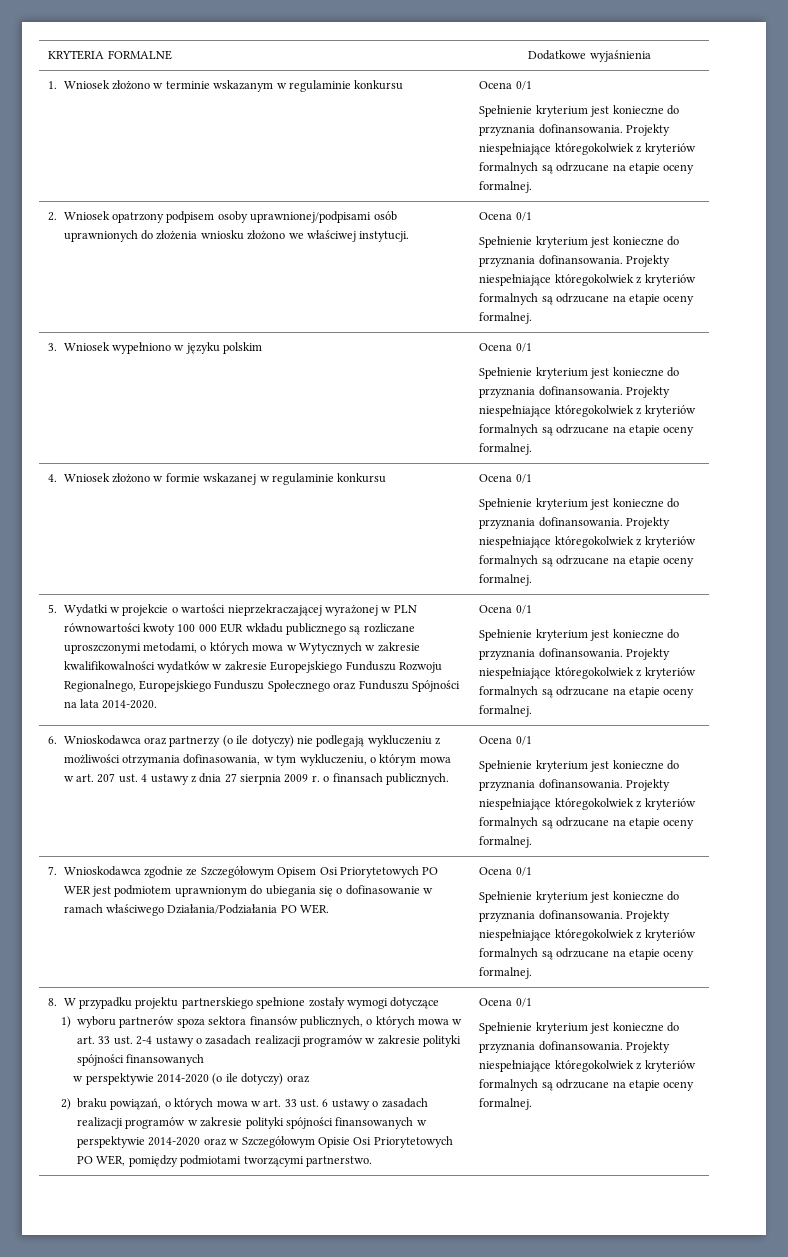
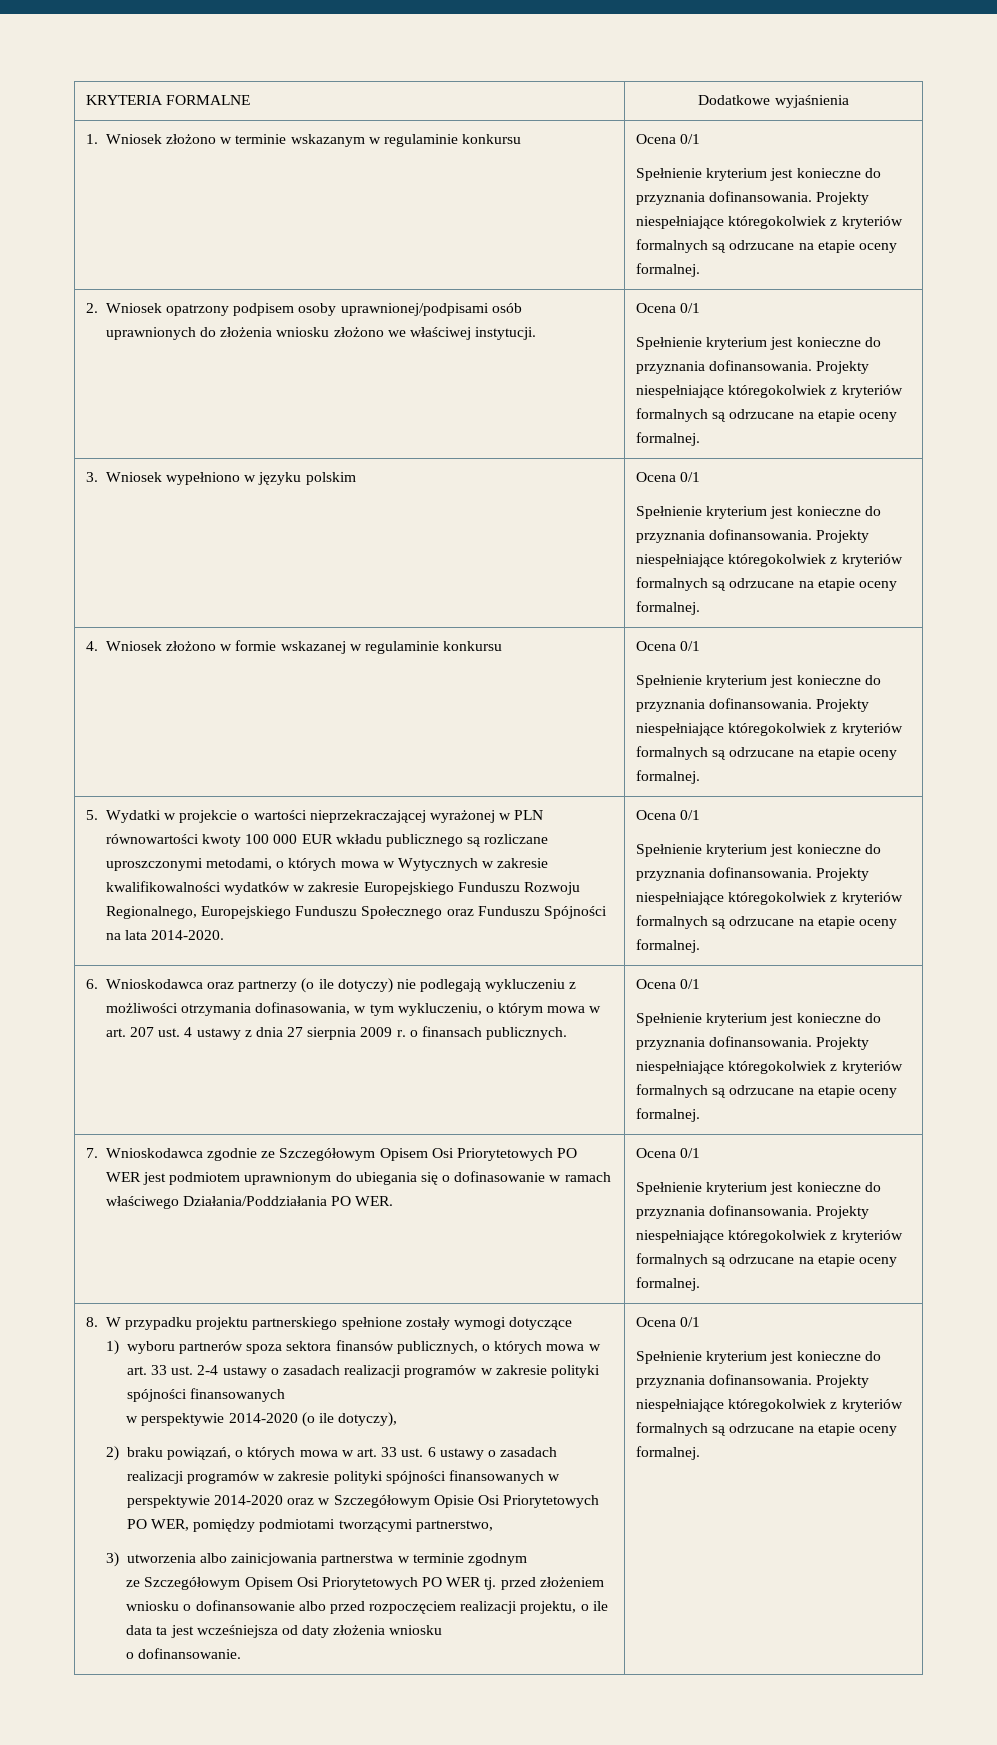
[167,904,278,914] Działania/Podziałania -> [182,1196,327,1206] Działania/Poddziałania
[241,1073,310,1085] dotyczy) oraz -> [338,1412,398,1427] dotyczy),
[305,1156,372,1167] partnerstwo. -> [415,1520,493,1532] [106,1552,527,1567] [126,1577,604,1590] [126,1600,608,1614] [126,1625,443,1638] [126,1648,242,1659] partnerstwo, // 3) utworzenia albo zainicjowania partnerstwa w terminie zgodnym // ze Szczegółowym Opisem Osi Priorytetowych PO WER tj. przed złożeniem wniosku o dofinansowanie albo przed rozpoczęciem realizacji projektu, o ile data ta jest wcześniejsza od daty złożenia wniosku // o dofinansowanie.

